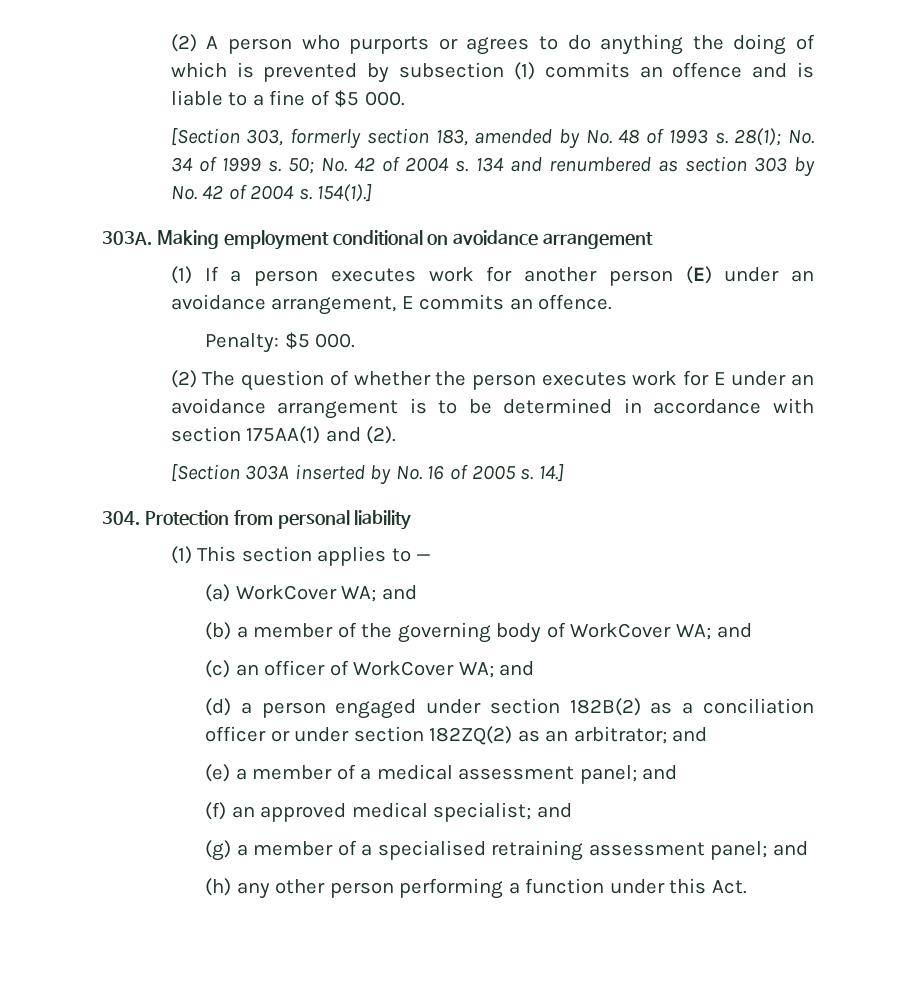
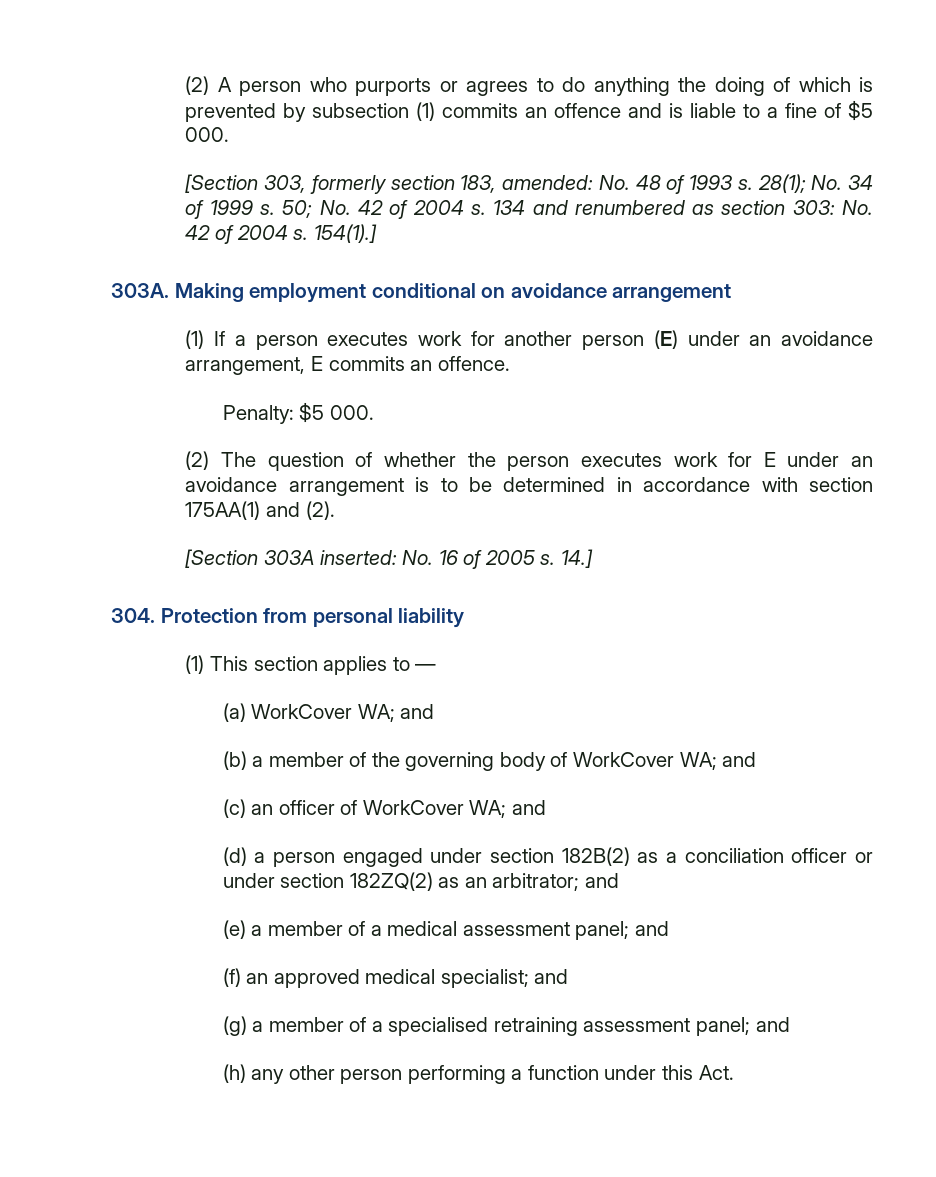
[474,129,581,149] amended by -> [502,175,594,190] amended:
[753,157,815,177] 303 by -> [792,200,835,215] 303:
[294,464,392,485] inserted by -> [319,550,397,565] inserted:

